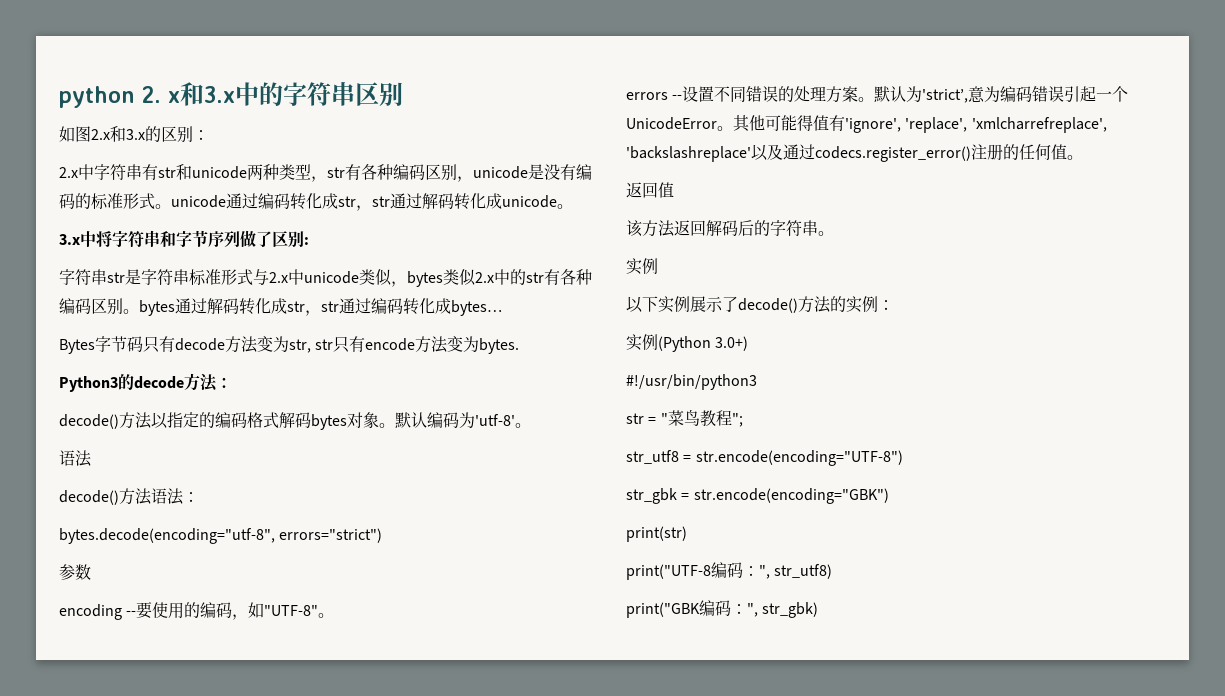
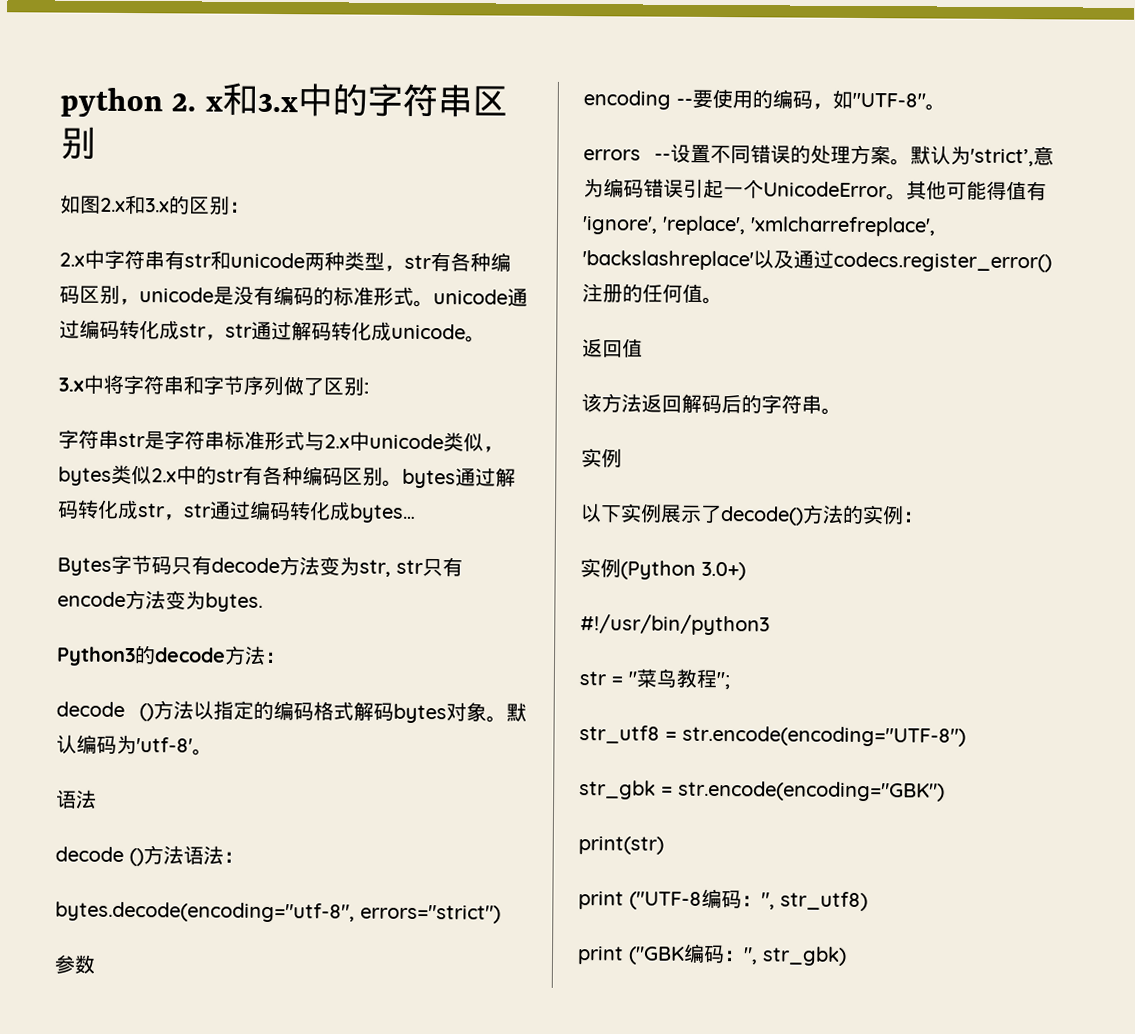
[59,414,119,429] decode() -> [56,701,154,722] decode ()
[59,490,119,505] decode() -> [55,846,144,867] decode ()
[626,564,711,580] print("UTF-8 -> [578,891,702,910] print ("UTF-8
[626,602,700,618] print("GBK -> [577,946,685,965] print ("GBK

